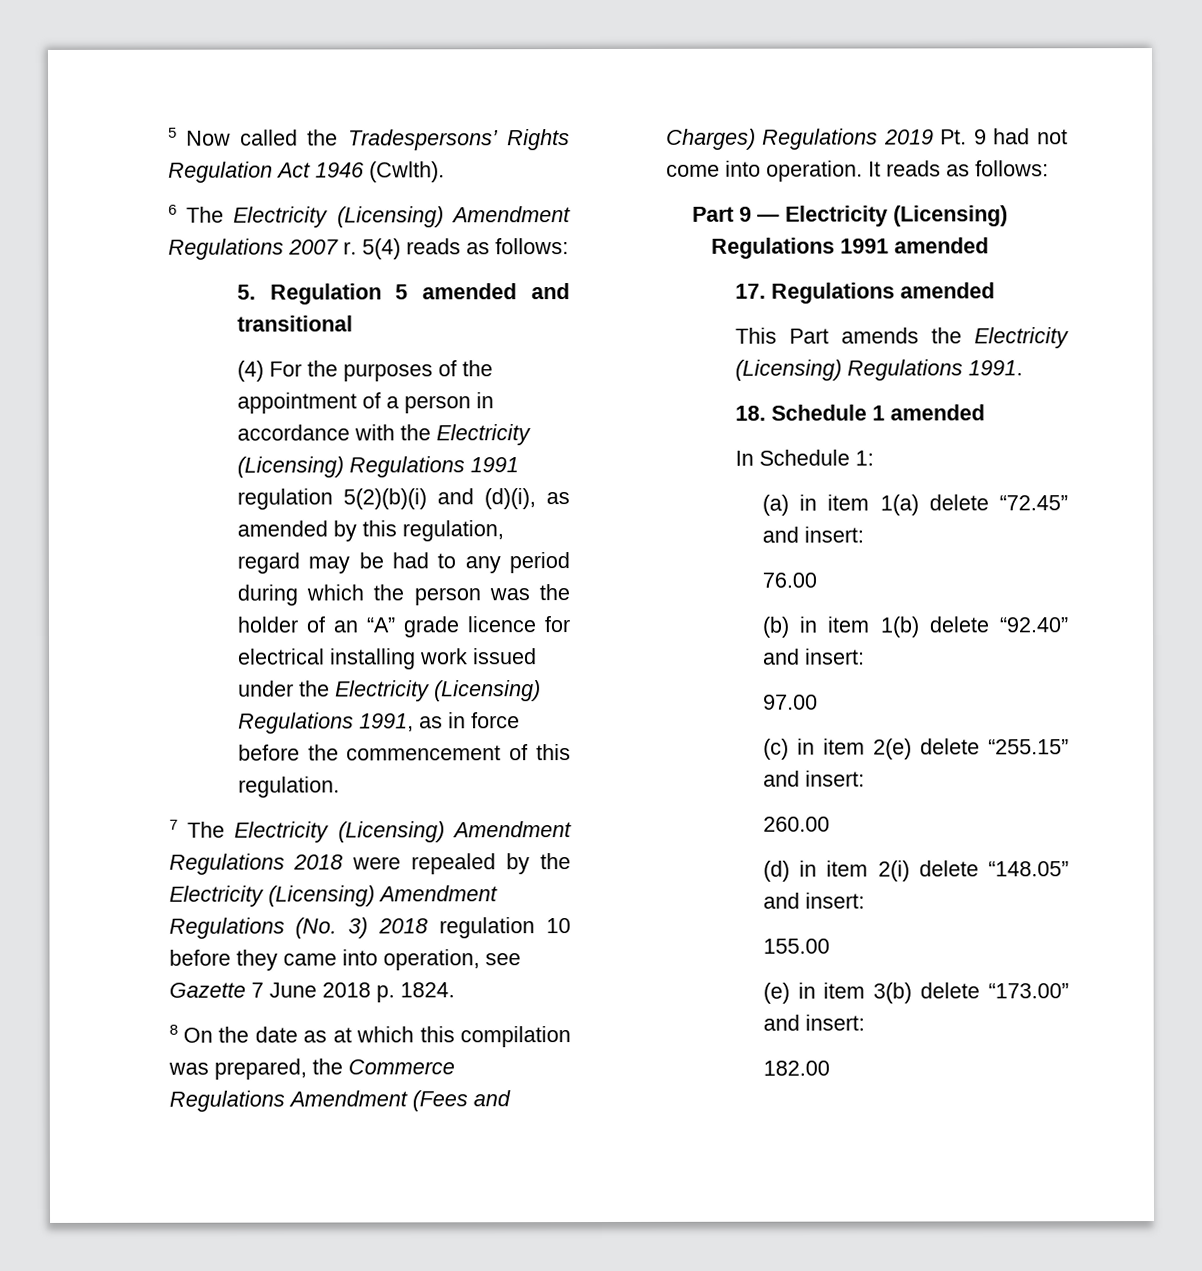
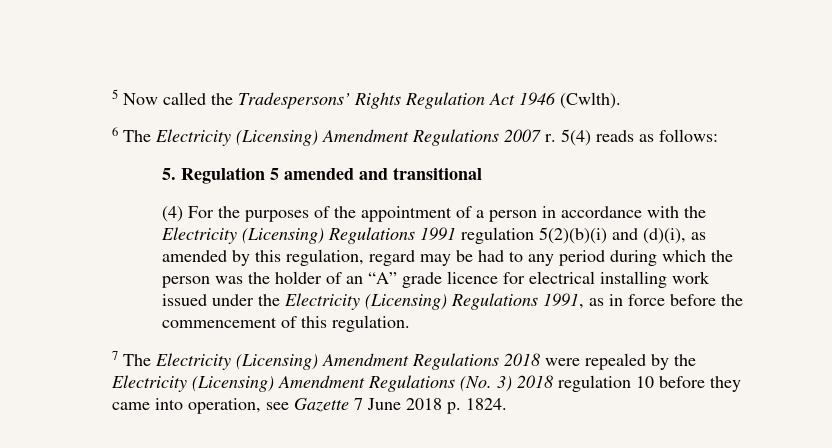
[168,1024,571,1048] [167,1058,455,1080] [168,1090,511,1112] [665,128,1068,150] [665,160,1049,182] [691,205,1008,227] [710,237,989,259] [734,282,995,304] [734,327,1069,349] [734,359,1023,381] [734,404,985,421] [734,449,874,466] [761,494,1068,516] [761,526,864,543] [761,572,817,588] [761,616,1068,638] [762,648,865,665] [762,694,818,710] [762,738,1069,760] [762,770,865,787] [762,816,830,832] [762,860,1069,882] [762,892,865,909] [762,938,830,954] [762,982,1069,1004] [762,1014,865,1031] [762,1060,830,1076] // 8 On the date as at which this compilation was prepared, the Commerce Regulations Amendment (Fees and Charges) Regulations 2019 Pt. 9 had not come into operation. It reads as follows: // Part 9 — Electricity (Licensing) Regulations 1991 amended // 17. Regulations amended // This Part amends the Electricity (Licensing) Regulations 1991. // 18. Schedule 1 amended // In Schedule 1: // (a) in item 1(a) delete “72.45” and insert: // 76.00 // (b) in item 1(b) delete “92.40” and insert: // 97.00 // (c) in item 2(e) delete “255.15” and insert: // 260.00 // (d) in item 2(i) delete “148.05” and insert: // 155.00 // (e) in item 3(b) delete “173.00” and insert: // 182.00 -> (508, 404) none

